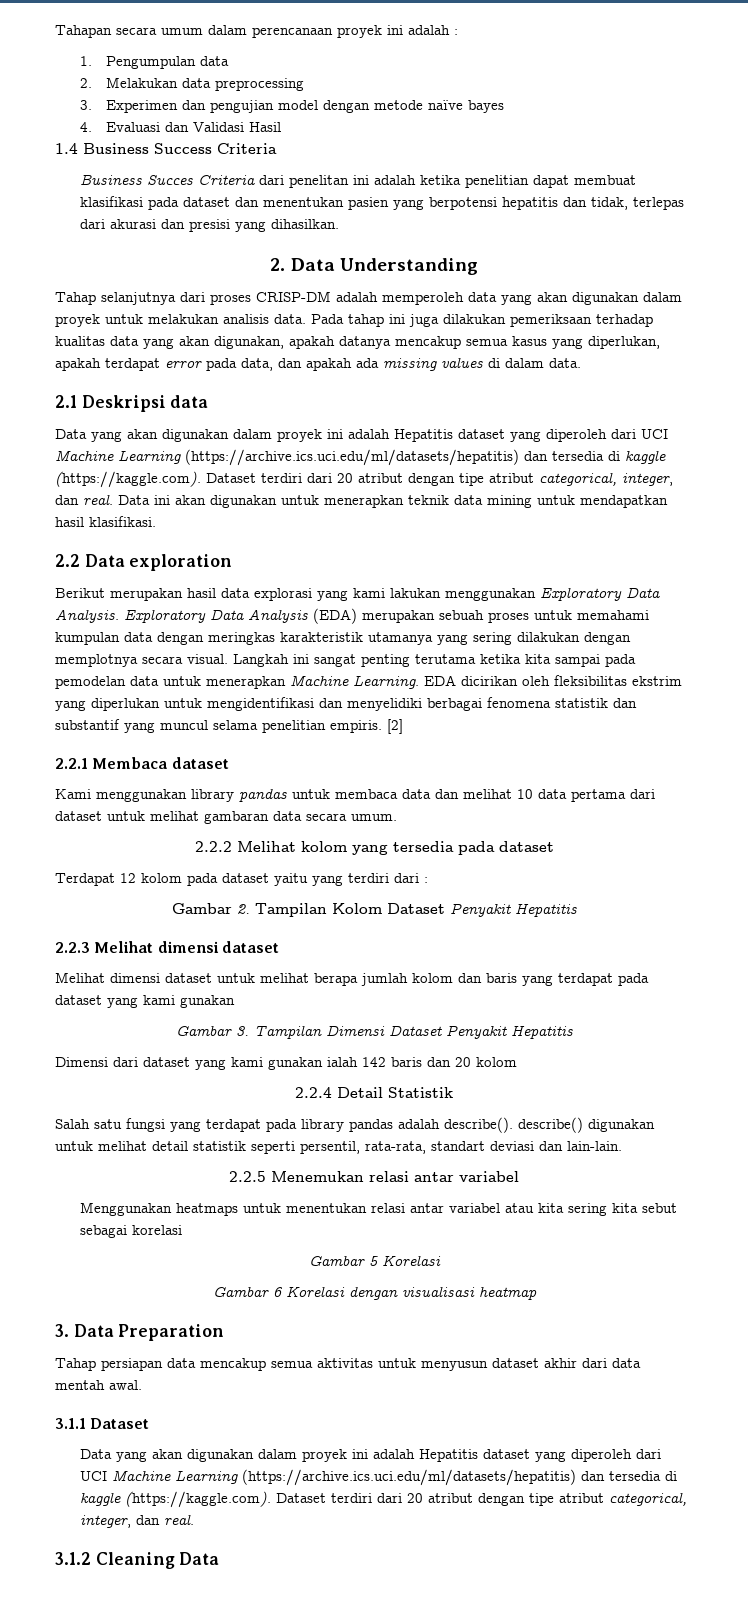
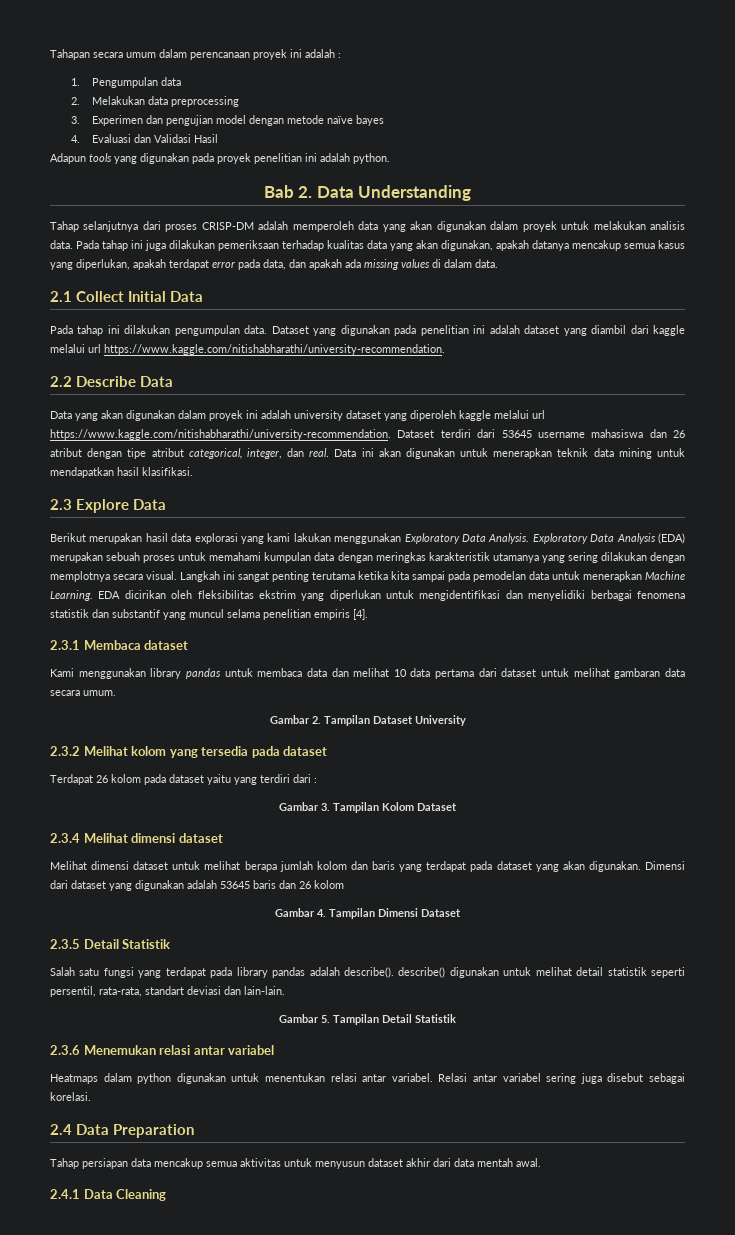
[55,143,277,154] [80,174,637,188] [80,196,685,210] [80,219,340,232] 1.4 Business Success Criteria // Business Succes Criteria dari penelitan ini adalah ketika penelitian dapat membuat klasifikasi pada dataset dan menentukan pasien yang berpotensi hepatitis dan tidak, terlepas dari akurasi dan presisi yang dihasilkan. // -> [50,153,390,164] [263,185,294,198] Adapun tools yang digunakan pada proyek penelitian ini adalah python. // Bab
[81,395,209,412] [55,429,668,442] [55,449,666,466] [55,471,353,488] Deskripsi data // Data yang akan digunakan dalam proyek ini adalah Hepatitis dataset yang diperoleh dari UCI Machine Learning (https://archive.ics.uci.edu/ml/datasets/hepatitis) dan tersedia di kaggle (https://kaggle.com). Dataset terdiri dari 20 -> [76,291,204,302] [50,325,686,336] [50,344,445,355] [50,376,174,387] [50,410,545,421] [50,429,685,440] Collect Initial Data // Pada tahap ini dilakukan pengumpulan data. Dataset yang digunakan pada penelitian ini adalah dataset yang diambil dari kaggle melalui url https://www.kaggle.com/nitishabharathi/university-recommendation. // 2.2 Describe Data // Data yang akan digunakan dalam proyek ini adalah university dataset yang diperoleh kaggle melalui url https://www.kaggle.com/nitishabharathi/university-recommendation. Dataset terdiri dari 53645 username mahasiswa dan 26
[55,554,233,571] 2.2 Data exploration -> [50,499,167,513] 2.3 Explore Data
[330,719,403,734] [55,758,88,769] empiris. [2] // 2.2.1 -> [314,609,368,620] [50,640,80,650] empiris [4]. // 2.3.1
[194,841,232,852] 2.2.2 -> [269,715,466,726] [50,746,80,756] Gambar 2. Tampilan Dataset University // 2.3.2
[120,873,136,883] 12 -> [96,775,108,783] 26
[236,904,250,914] 2. -> [321,803,330,811] 3.
[449,903,577,917] [55,942,90,953] Penyakit Hepatitis // 2.2.3 -> [50,833,80,843] // 2.3.4
[143,995,235,1008] [175,1025,573,1039] [55,1057,386,1070] kami gunakan // Gambar 3. Tampilan Dimensi Dataset Penyakit Hepatitis // Dimensi dari dataset yang kami gunakan ialah 142 -> [562,861,686,872] [50,880,250,891] akan digunakan. Dimensi dari dataset yang digunakan adalah 53645
[455,1057,471,1067] 20 -> [299,881,311,889] 26
[295,1087,332,1098] 2.2.4 -> [275,908,461,919] [50,939,80,949] Gambar 4. Tampilan Dimensi Dataset // 2.3.5
[229,1171,519,1182] [80,1202,678,1216] [80,1225,183,1238] [308,1255,441,1266] [212,1286,537,1300] [55,1324,69,1337] 2.2.5 Menemukan relasi antar variabel // Menggunakan heatmaps untuk menentukan relasi antar variabel atau kita sering kita sebut sebagai korelasi // Gambar 5 Korelasi // Gambar 6 Korelasi dengan visualisasi heatmap // 3. -> [279,1014,456,1025] [50,1045,275,1055] [50,1073,686,1084] [50,1092,91,1101] [50,1124,72,1135] Gambar 5. Tampilan Detail Statistik // 2.3.6 Menemukan relasi antar variabel // Heatmaps dalam python digunakan untuk menentukan relasi antar variabel. Relasi antar variabel sering juga disebut sebagai korelasi. // 2.4
[55,1418,150,1429] [80,1449,662,1462] [80,1469,678,1486] [80,1491,688,1508] [80,1514,195,1528] [55,1552,220,1569] 3.1.1 Dataset // Data yang akan digunakan dalam proyek ini adalah Hepatitis dataset yang diperoleh dari UCI Machine Learning (https://archive.ics.uci.edu/ml/datasets/hepatitis) dan tersedia di kaggle (https://kaggle.com). Dataset terdiri dari 20 atribut dengan tipe atribut categorical, integer, dan real. // 3.1.2 Cleaning Data -> [50,1189,167,1201] 2.4.1 Data Cleaning

